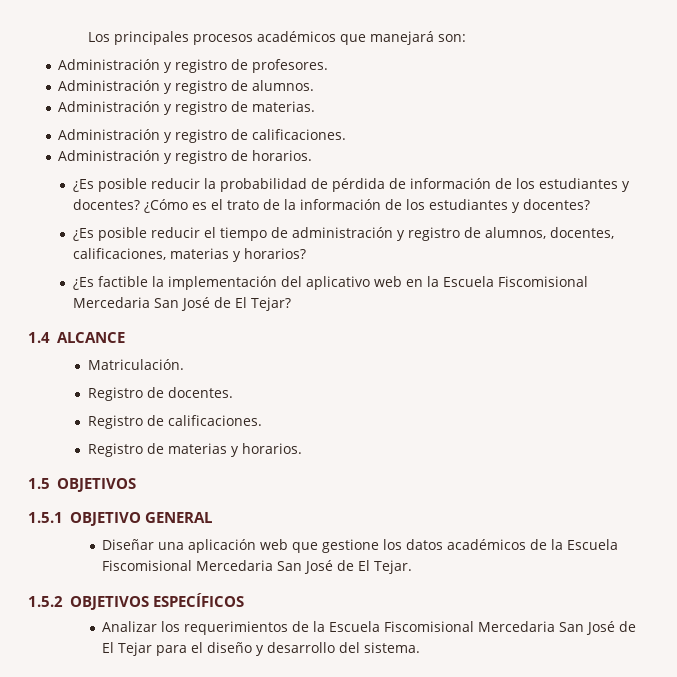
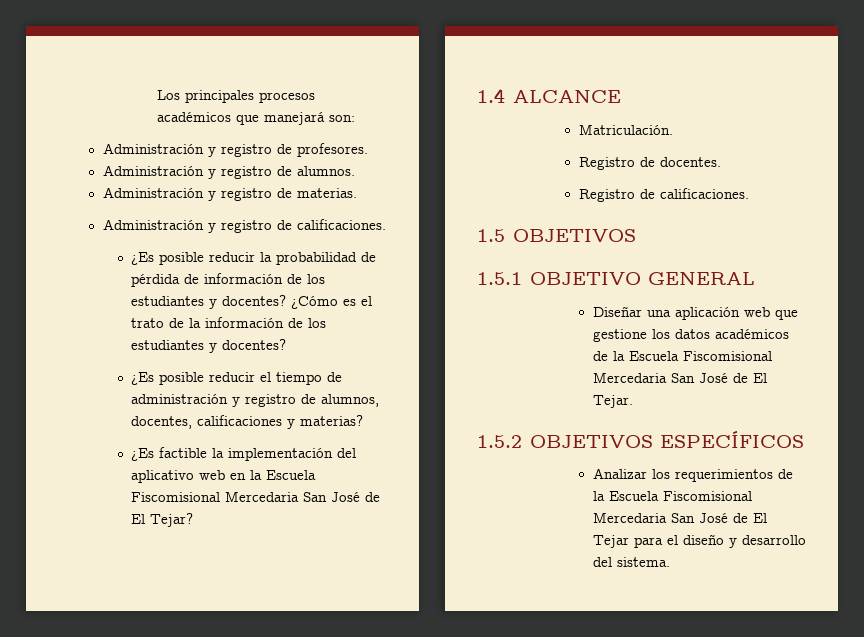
[57,150,312,164] // Administración y registro de horarios. -> (386, 224) none
[72,248,306,262] calificaciones, materias y horarios? -> [197,415,364,429] calificaciones y materias?
[87,443,302,457] // Registro de materias y horarios. -> (749, 193) none

